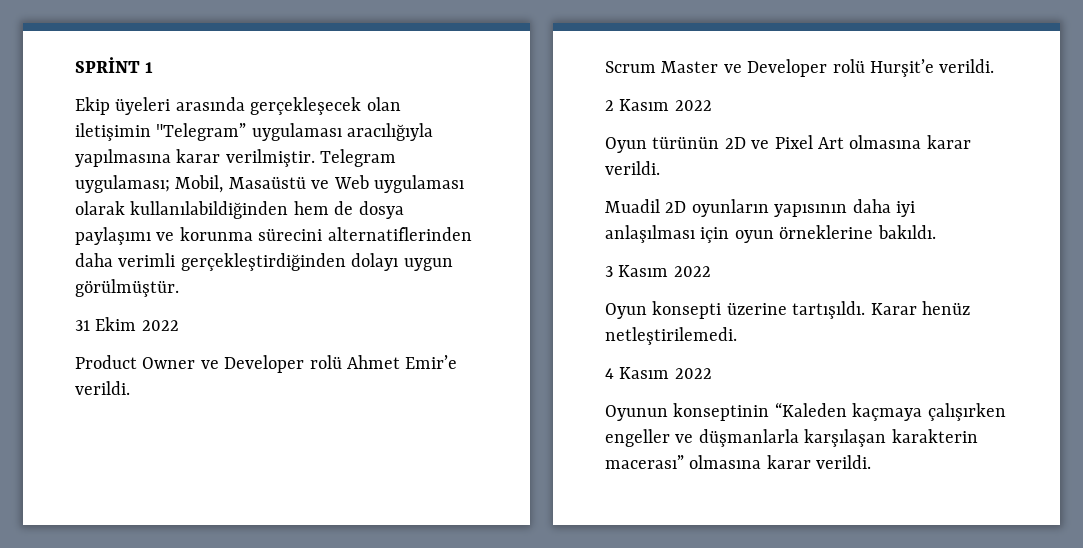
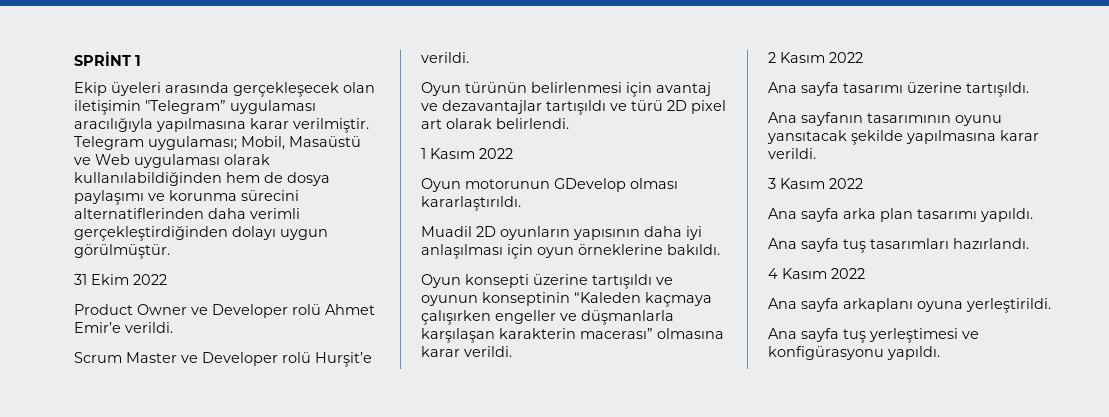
[605,99,712,111] [605,135,971,153] [605,161,660,175] 2 Kasım 2022 // Oyun türünün 2D ve Pixel Art olmasına karar verildi. -> [421,82,711,97] [421,100,726,115] [421,118,569,129] [421,148,513,159] [421,178,678,192] [421,196,521,211] Oyun türünün belirlenmesi için avantaj ve dezavantajlar tartışıldı ve türü 2D pixel art olarak belirlendi. // 1 Kasım 2022 // Oyun motorunun GDevelop olması kararlaştırıldı.
[605,265,711,277] // 3 Kasım 2022 -> (720, 249) none
[792,301,970,319] [605,327,737,345] [605,367,712,379] [605,405,668,421] tartışıldı. Karar henüz netleştirilemedi. // 4 Kasım 2022 // Oyunun -> [592,274,673,289] [421,295,478,306] tartışıldı ve oyunun
(872, 462) none -> [768,52,863,63] [768,82,1029,97] [768,112,1002,126] [767,130,1039,145] [768,148,816,159] [768,178,863,189] [768,208,1033,222] [768,238,1029,253] [768,268,865,279] [768,298,1051,313] [768,328,979,343] [768,346,940,360] // 2 Kasım 2022 // Ana sayfa tasarımı üzerine tartışıldı. // Ana sayfanın tasarımının oyunu yansıtacak şekilde yapılmasına karar verildi. // 3 Kasım 2022 // Ana sayfa arka plan tasarımı yapıldı. // Ana sayfa tuş tasarımları hazırlandı. // 4 Kasım 2022 // Ana sayfa arkaplanı oyuna yerleştirildi. // Ana sayfa tuş yerleştimesi ve konfigürasyonu yapıldı.

